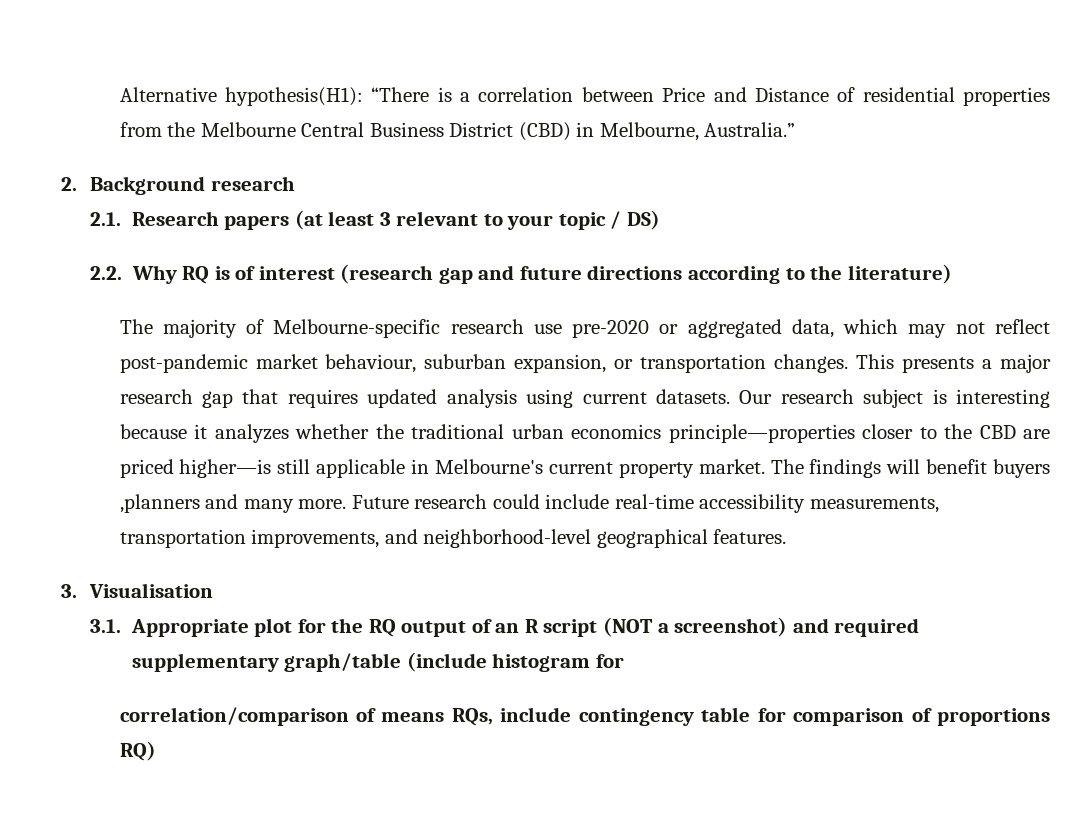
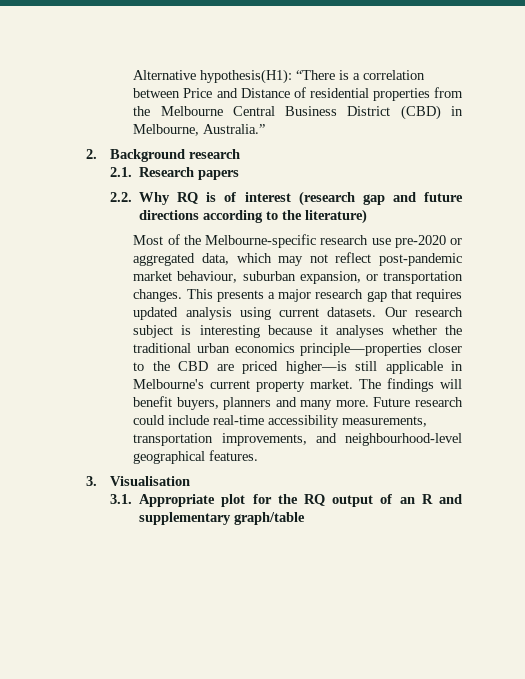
[294,210,661,230] (at least 3 relevant to your topic / DS) -> (240, 175) none
[119,319,265,338] The majority of -> [133,234,201,245] Most of the
[214,424,289,443] analyzes -> [335,325,384,338] analyses
[992,459,1050,478] [119,494,200,513] buyers ,planners -> [176,397,272,410] buyers, planners
[423,529,592,548] neighborhood-level -> [344,433,462,446] neighbourhood-level
[543,617,920,637] [131,652,624,672] [119,707,1050,726] [119,741,156,761] script (NOT a screenshot) and required supplementary graph/table (include histogram for // correlation/comparison of means RQs, include contingency table for comparison of proportions RQ) -> [438,494,462,504] [139,512,306,525] and supplementary graph/table

